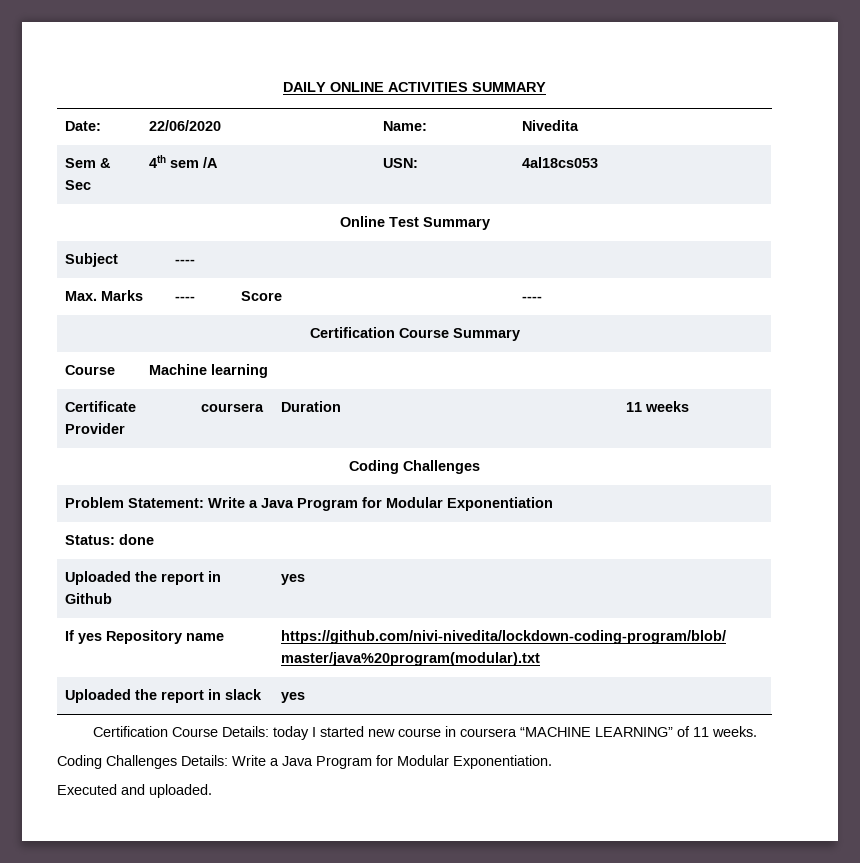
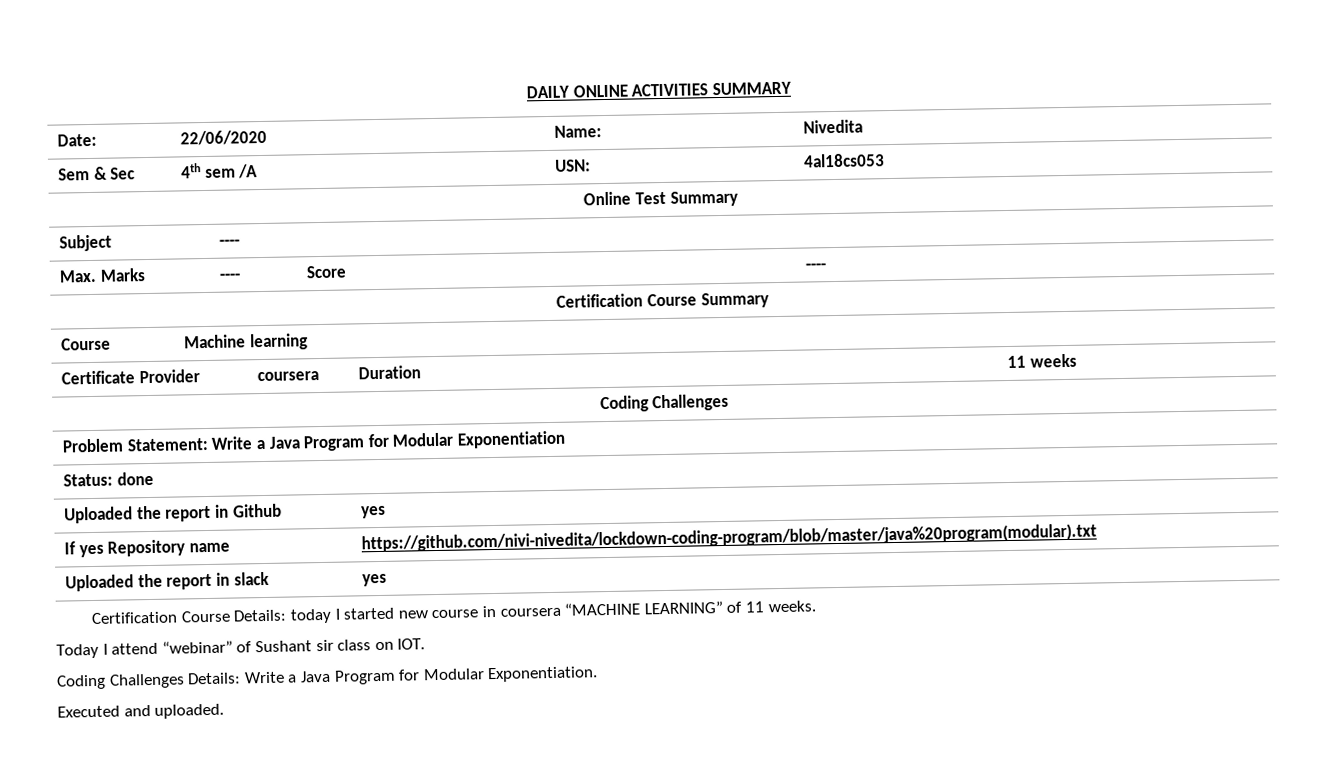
(758, 731) none -> [56,638,426,659] // Today I attend “webinar” of Sushant sir class on IOT.

